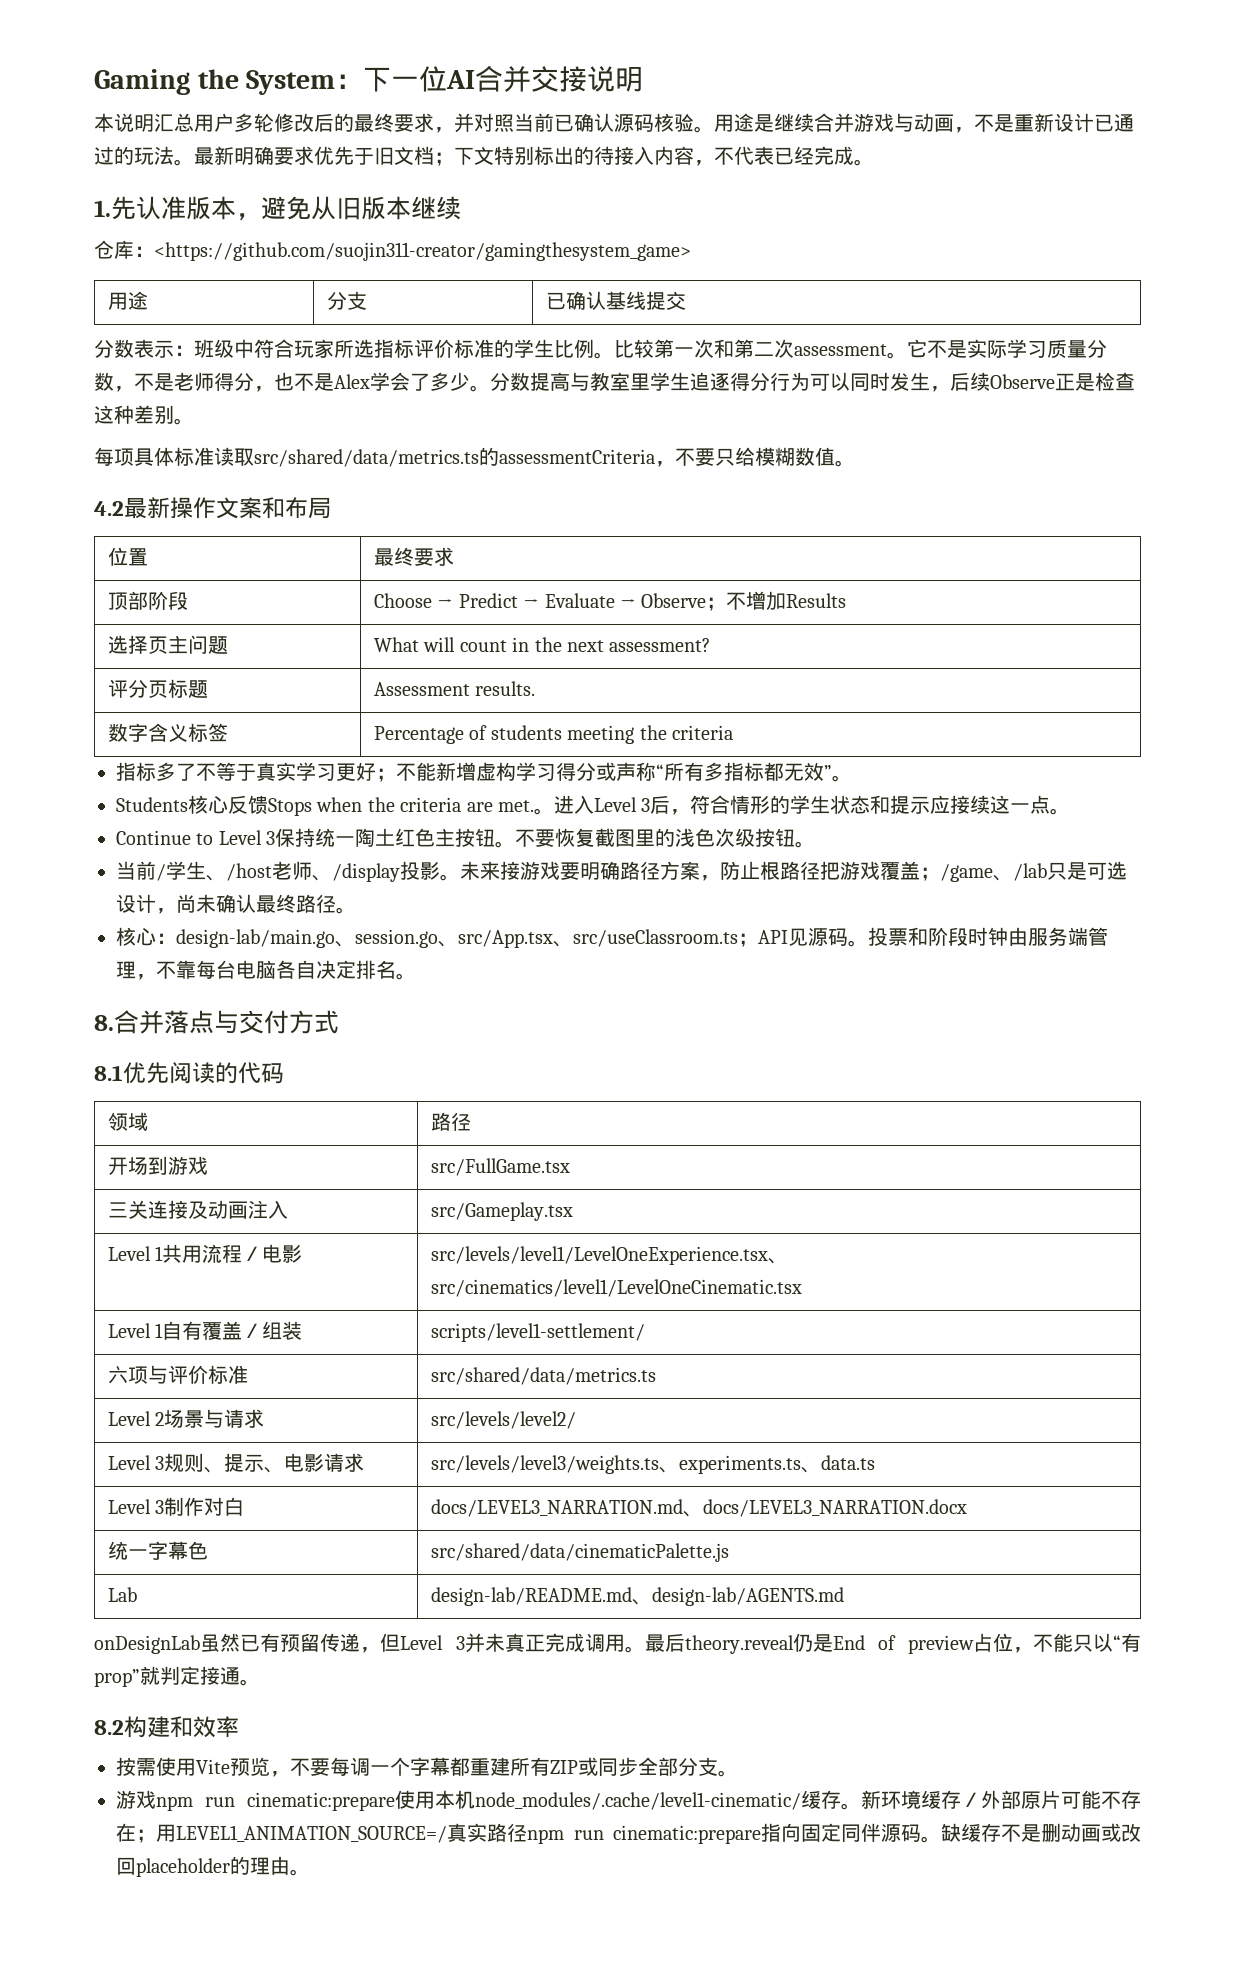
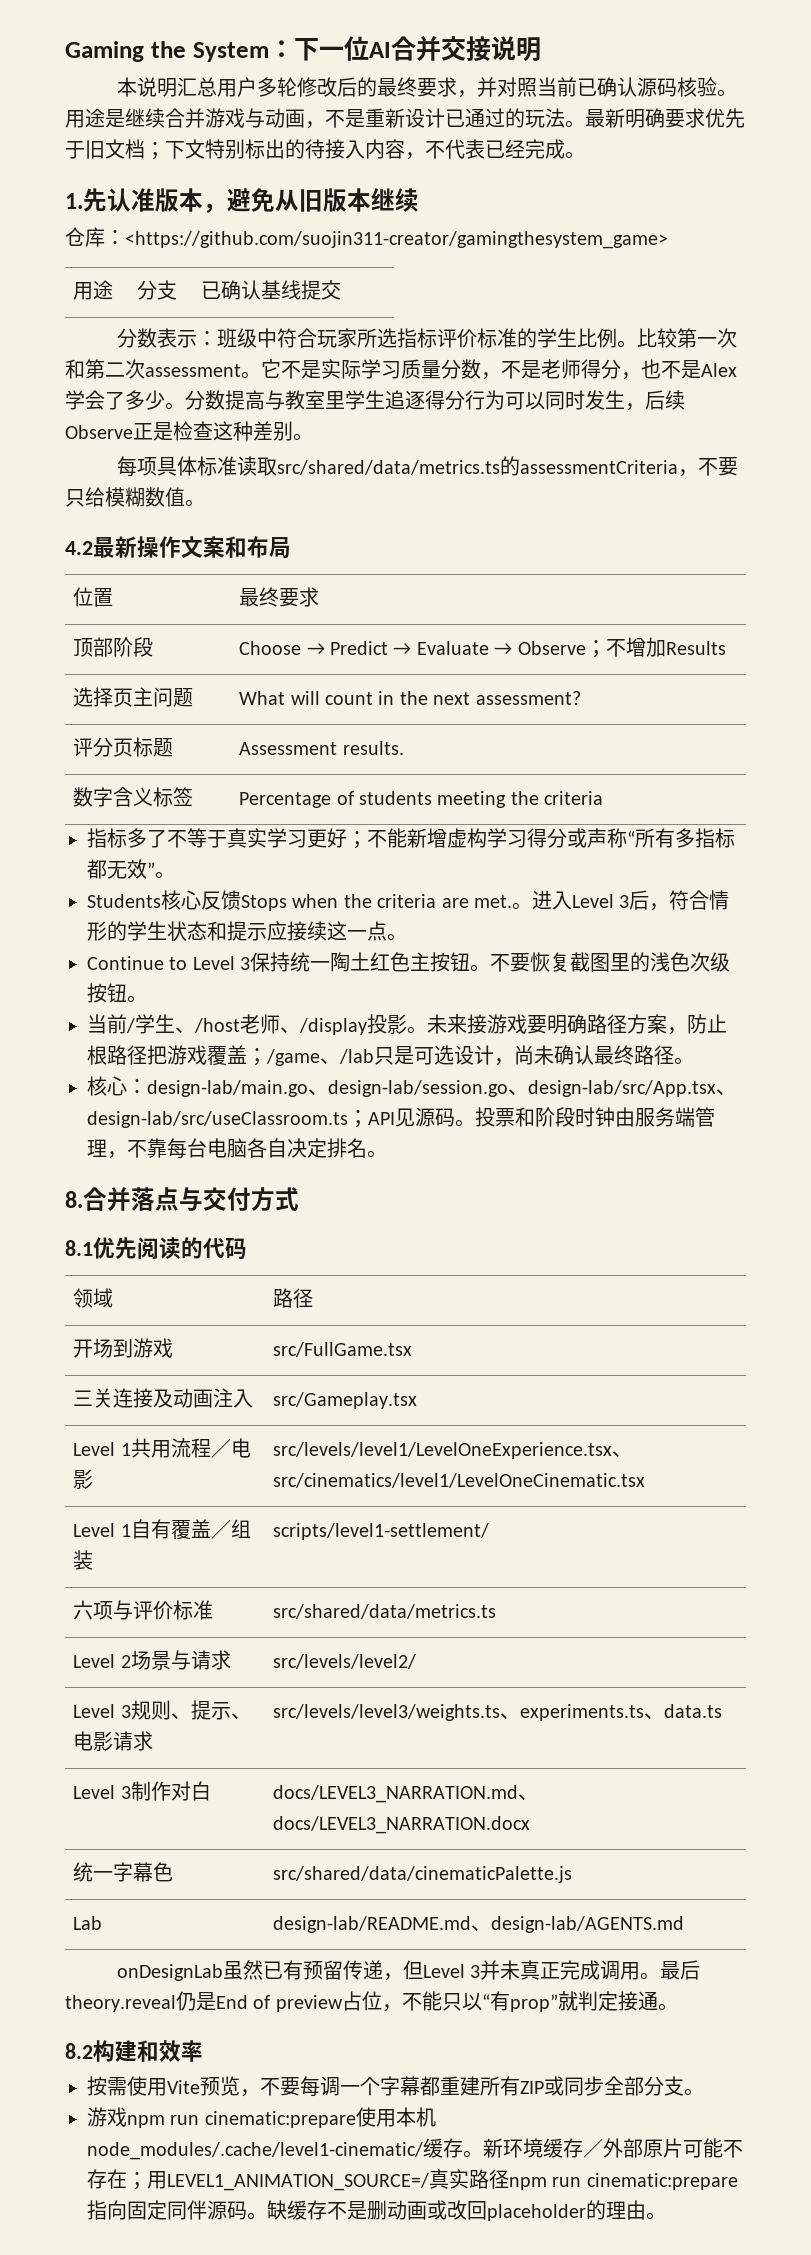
[355,929,738,948] session.go、src/App.tsx、src/useClassroom.ts -> [328,1080,736,1097] [87,1111,348,1128] design-lab/session.go、design-lab/src/App.tsx、design-lab/src/useClassroom.ts

